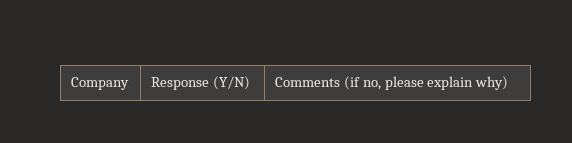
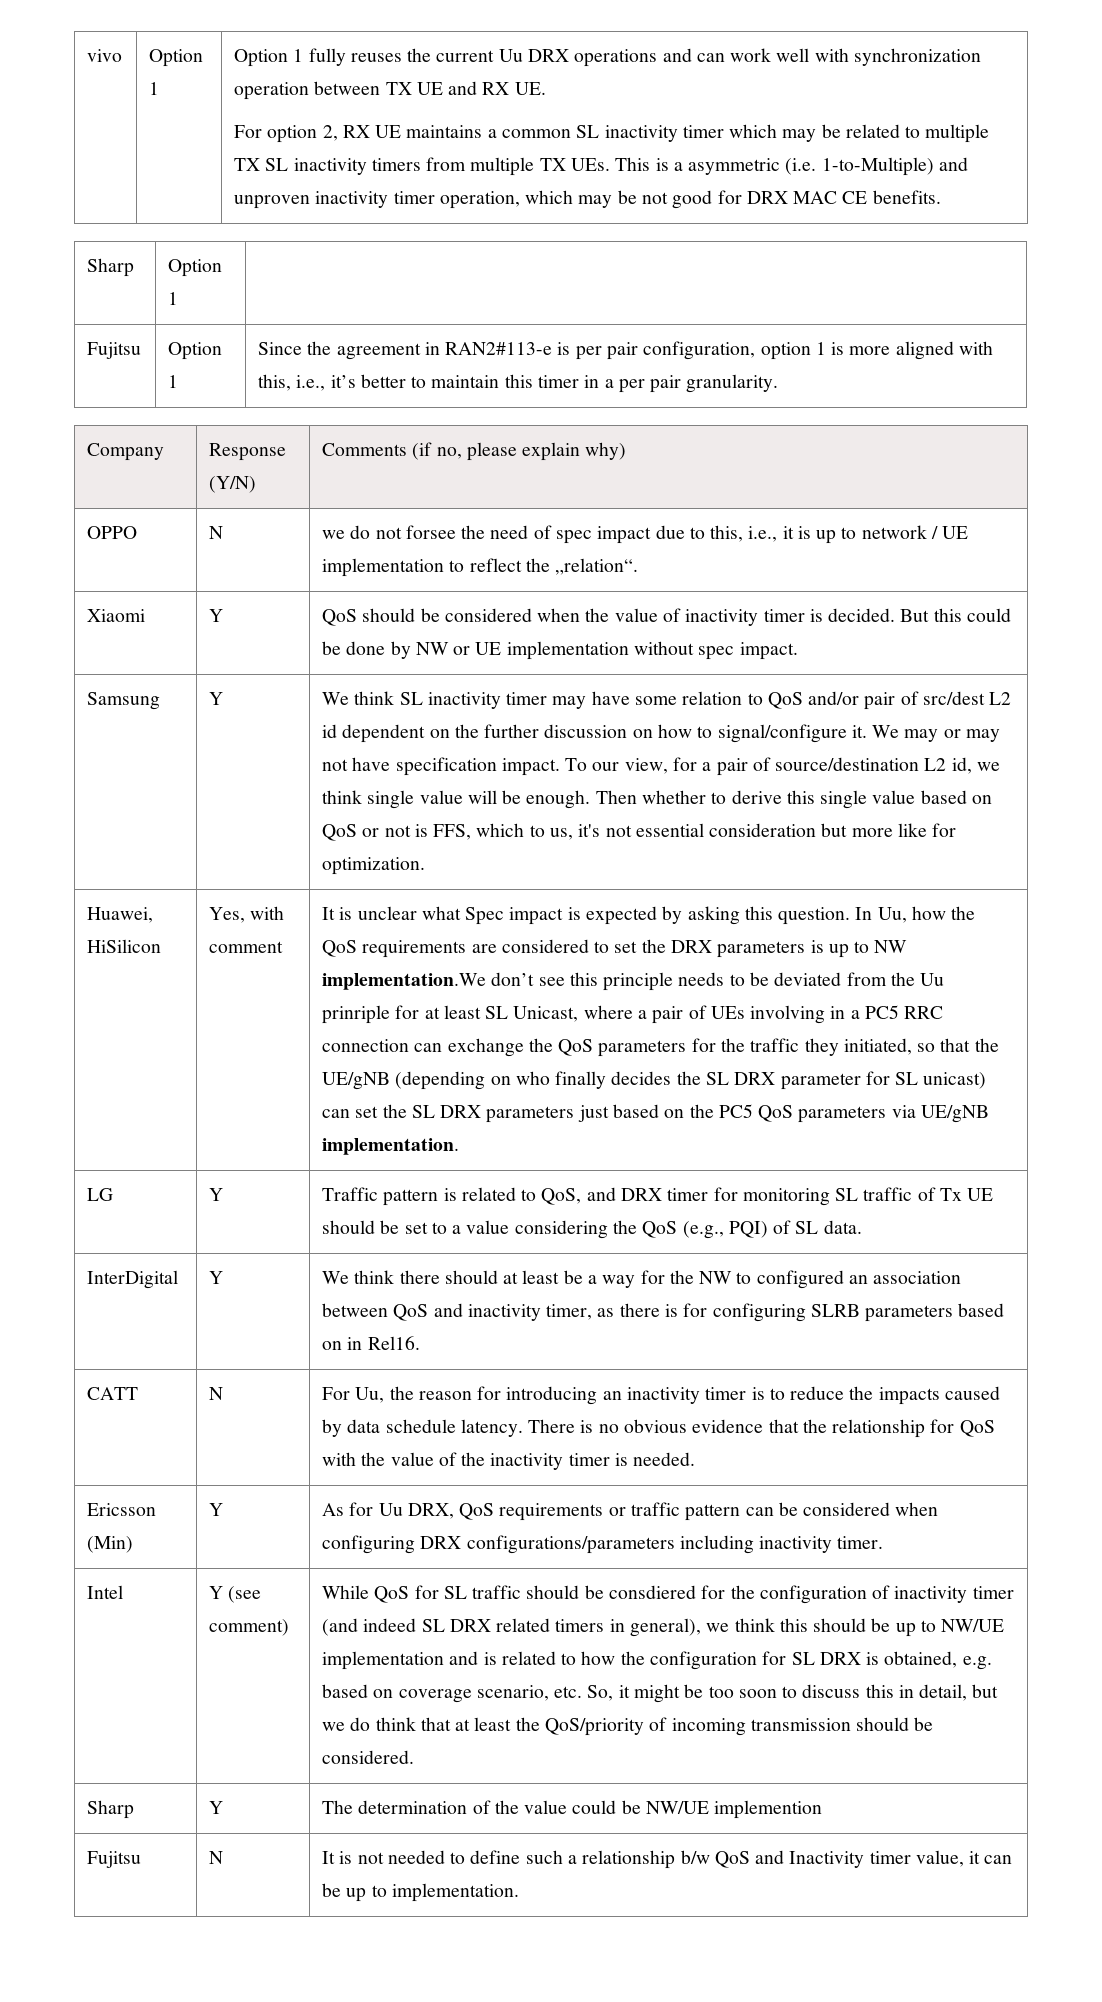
(70, 83) none -> [87,49,123,62] [149,49,204,67] [149,82,160,95] [234,48,981,67] [234,81,546,100] [234,124,990,143] [234,157,968,176] [234,190,941,209] [87,258,135,277] [168,259,223,277] [168,292,179,305] [87,342,142,359] [168,342,223,360] [168,375,179,388] [258,341,993,360] [258,374,779,393] vivo | Option 1 | Option 1 fully reuses the current Uu DRX operations and can work well with synchronization operation between TX UE and RX UE. // For option 2, RX UE maintains a common SL inactivity timer which may be related to multiple TX SL inactivity timers from multiple TX UEs. This is a asymmetric (i.e. 1-to-Multiple) and unproven inactivity timer operation, which may be not good for DRX MAC CE benefits. // Sharp | Option 1 | // Fujitsu | Option 1 | Since the agreement in RAN2#113-e is per pair configuration, option 1 is more aligned with this, i.e., it’s better to maintain this timer in a per pair granularity. //
(509, 83) none -> [87,526,138,539] [209,526,224,539] [322,525,969,544] [322,558,639,577] [87,609,146,622] [209,609,224,622] [322,608,1011,626] [322,641,798,660] [87,692,161,710] [209,692,224,705] [322,691,1012,710] [322,724,1000,743] [322,757,1000,776] [322,790,992,809] [322,823,957,841] [322,857,426,875] [87,907,154,923] [87,939,162,953] [209,906,285,923] [209,941,284,953] [322,906,976,925] [322,939,908,958] [322,972,945,991] [322,1005,944,1024] [322,1038,999,1057] [322,1071,987,1090] [322,1104,989,1123] [322,1138,460,1155] [87,1188,114,1201] [209,1188,224,1201] [322,1187,994,1206] [322,1220,862,1239] [87,1270,179,1289] [209,1271,224,1284] [322,1270,962,1289] [322,1303,1005,1322] [322,1336,420,1350] [87,1387,139,1400] [209,1387,224,1400] [322,1386,1000,1405] [322,1419,995,1438] [322,1452,696,1470] [87,1503,157,1516] [87,1536,134,1553] [209,1503,224,1516] [322,1502,939,1521] [322,1535,884,1554] [87,1585,124,1599] [209,1586,262,1603] [209,1619,290,1636] [322,1585,1014,1604] [322,1618,1005,1637] [322,1651,992,1670] [322,1684,999,1703] [322,1717,934,1736] [322,1750,415,1764] [87,1800,135,1819] [209,1801,224,1814] [322,1800,823,1819] [87,1851,142,1868] [209,1851,224,1864] [322,1850,1013,1869] [322,1883,519,1902] // OPPO | N | we do not forsee the need of spec impact due to this, i.e., it is up to network / UE implementation to reflect the „relation“. // Xiaomi | Y | QoS should be considered when the value of inactivity timer is decided. But this could be done by NW or UE implementation without spec impact. // Samsung | Y | We think SL inactivity timer may have some relation to QoS and/or pair of src/dest L2 id dependent on the further discussion on how to signal/configure it. We may or may not have specification impact. To our view, for a pair of source/destination L2 id, we think single value will be enough. Then whether to derive this single value based on QoS or not is FFS, which to us, it's not essential consideration but more like for optimization. // Huawei, HiSilicon | Yes, with comment | It is unclear what Spec impact is expected by asking this question. In Uu, how the QoS requirements are considered to set the DRX parameters is up to NW implementation.We don’t see this principle needs to be deviated from the Uu prinriple for at least SL Unicast, where a pair of UEs involving in a PC5 RRC connection can exchange the QoS parameters for the traffic they initiated, so that the UE/gNB (depending on who finally decides the SL DRX parameter for SL unicast) can set the SL DRX parameters just based on the PC5 QoS parameters via UE/gNB implementation. // LG | Y | Traffic pattern is related to QoS, and DRX timer for monitoring SL traffic of Tx UE should be set to a value considering the QoS (e.g., PQI) of SL data. // InterDigital | Y | We think there should at least be a way for the NW to configured an association between QoS and inactivity timer, as there is for configuring SLRB parameters based on in Rel16. // CATT | N | For Uu, the reason for introducing an inactivity timer is to reduce the impacts caused by data schedule latency. There is no obvious evidence that the relationship for QoS with the value of the inactivity timer is needed. // Ericsson (Min) | Y | As for Uu DRX, QoS requirements or traffic pattern can be considered when configuring DRX configurations/parameters including inactivity timer. // Intel | Y (see comment) | While QoS for SL traffic should be consdiered for the configuration of inactivity timer (and indeed SL DRX related timers in general), we think this should be up to NW/UE implementation and is related to how the configuration for SL DRX is obtained, e.g. based on coverage scenario, etc. So, it might be too soon to discuss this in detail, but we do think that at least the QoS/priority of incoming transmission should be considered. // Sharp | Y | The determination of the value could be NW/UE implemention // Fujitsu | N | It is not needed to define such a relationship b/w QoS and Inactivity timer value, it can be up to implementation.

